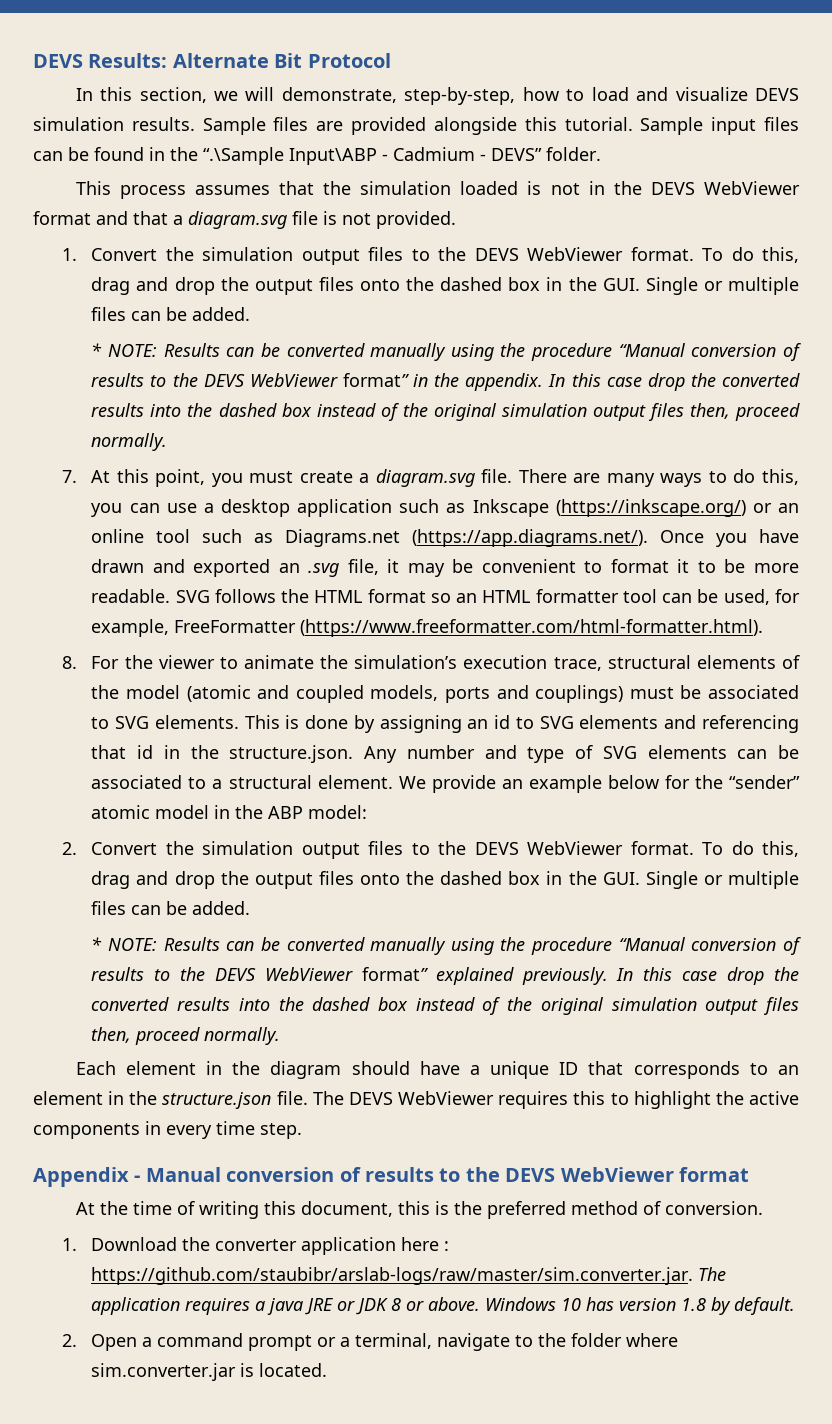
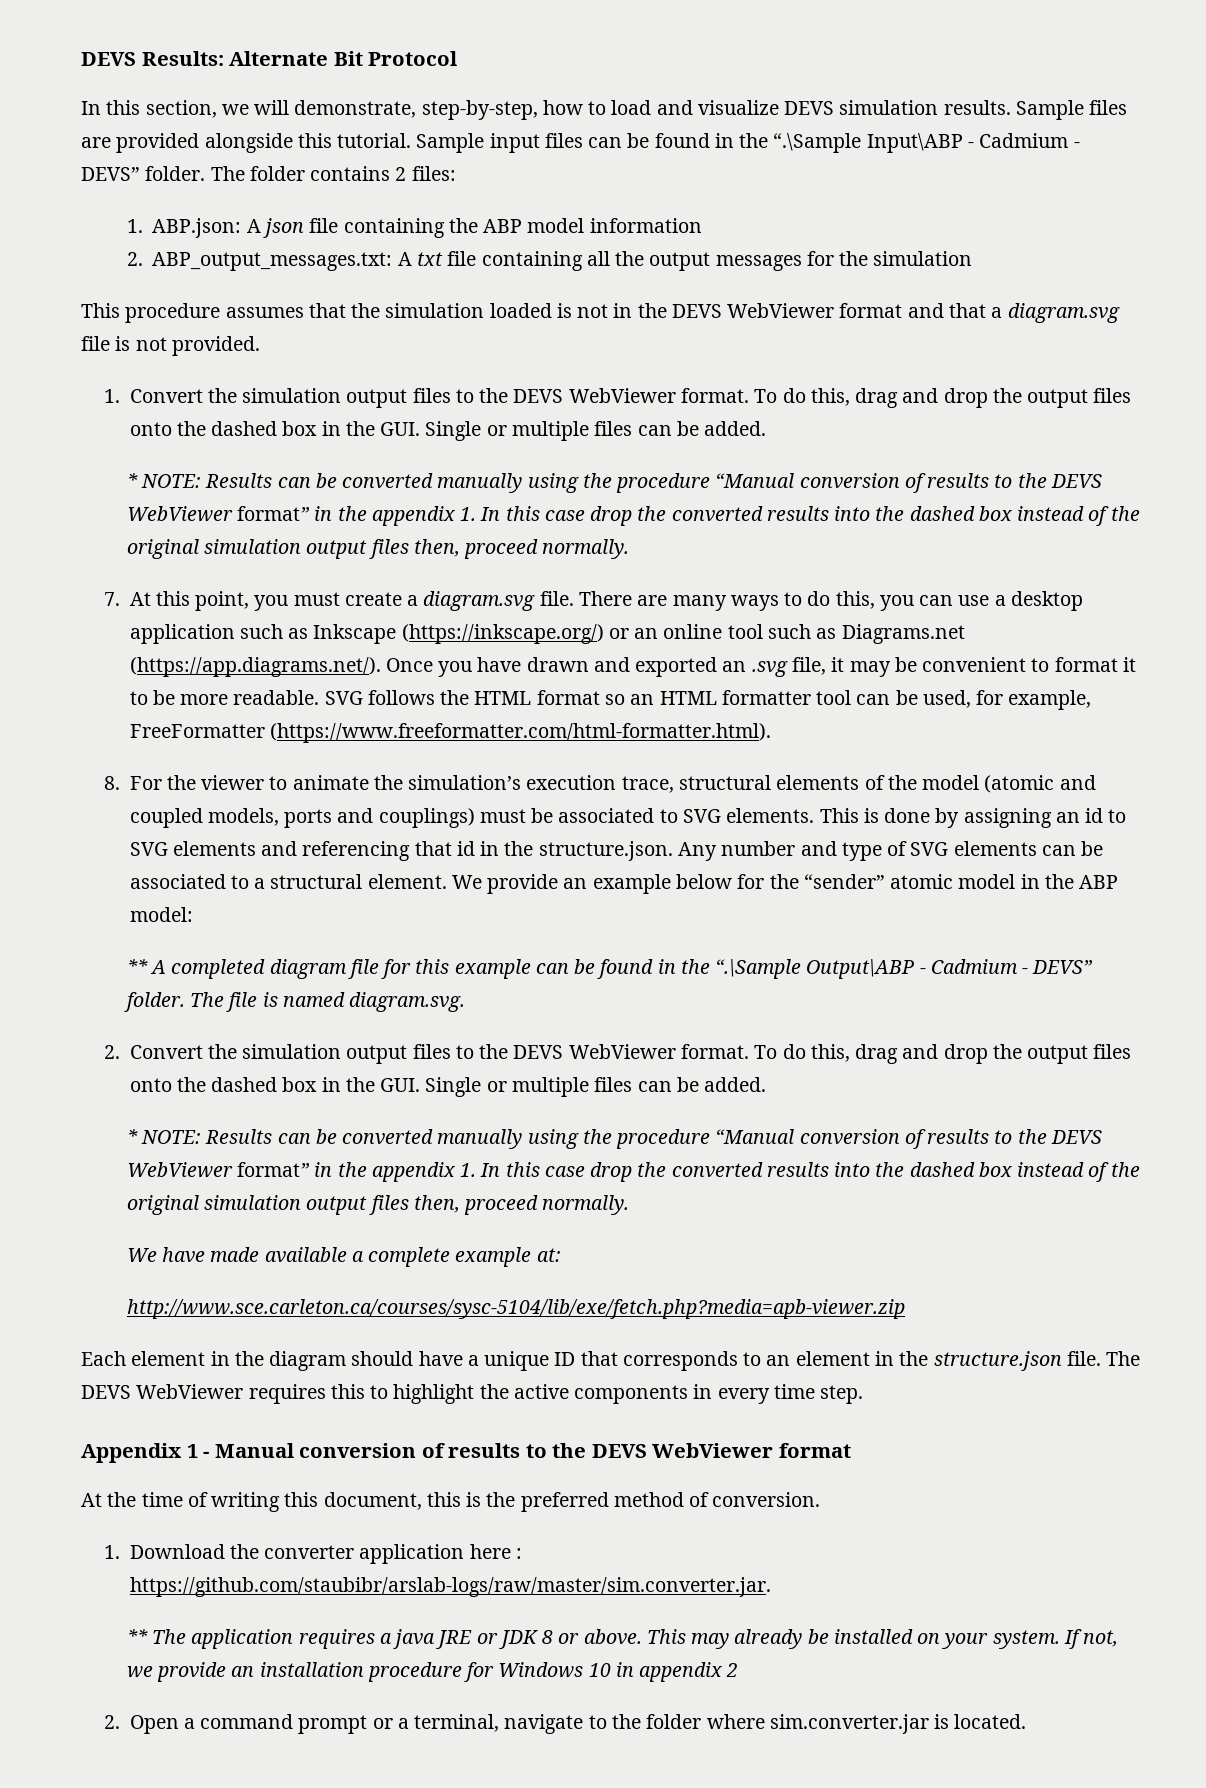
[75,181,186,199] // This process -> [210,166,456,181] [126,218,702,238] [126,251,973,271] [81,303,221,323] The folder contains 2 files: // 1. ABP.json: A json file containing the ABP model information // 2. ABP_output_messages.txt: A txt file containing all the output messages for the simulation // This procedure
[465,373,544,391] appendix. -> [371,506,477,526] appendix 1.
(368, 812) none -> [126,959,1094,979] [123,992,466,1012] // ** A completed diagram file for this example can be found in the “.\Sample Output\ABP - Cadmium - DEVS” folder. The file is named diagram.svg.
[435,967,608,985] explained previously. -> [314,1162,477,1182] in the appendix 1.
(281, 1036) none -> [126,1247,561,1267] [126,1299,905,1319] // We have made available a complete example at: // http://www.sce.carleton.ca/courses/sysc-5104/lib/exe/fetch.php?media=apb-viewer.zip
(129, 1177) none -> [186,1444,198,1458] 1
(694, 1276) none -> [126,1629,148,1644] // **
[485,1297,796,1315] Windows 10 has version 1.8 by default. -> [646,1629,1119,1649] [126,1662,739,1682] This may already be installed on your system. If not, we provide an installation procedure for Windows 10 in appendix 2

